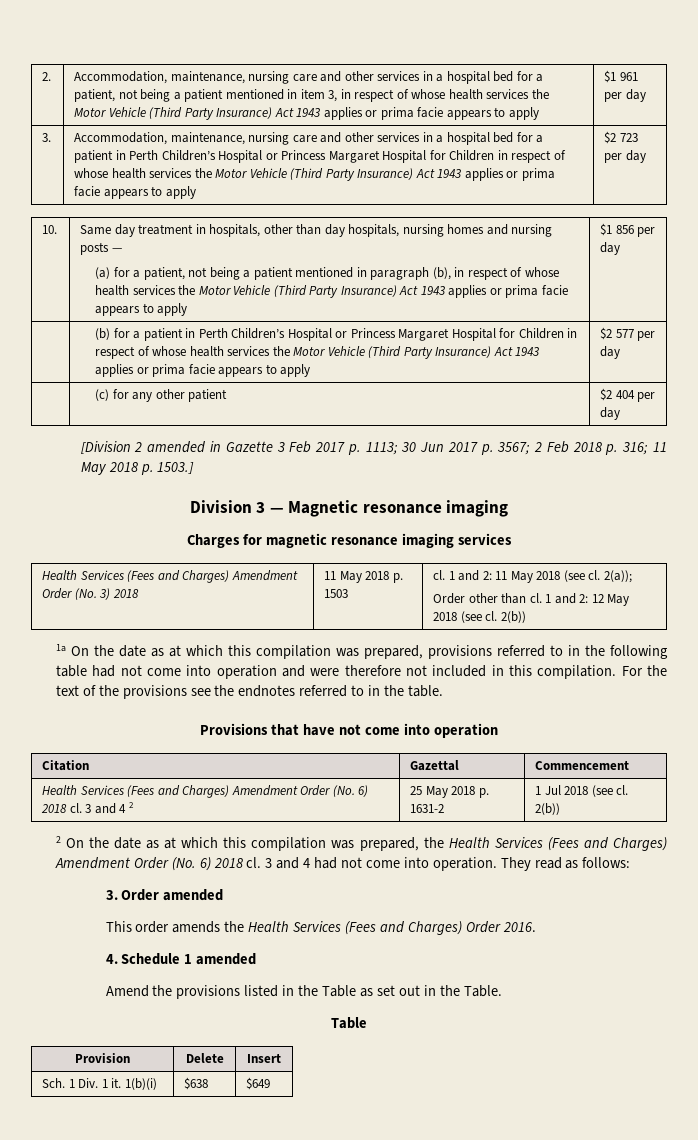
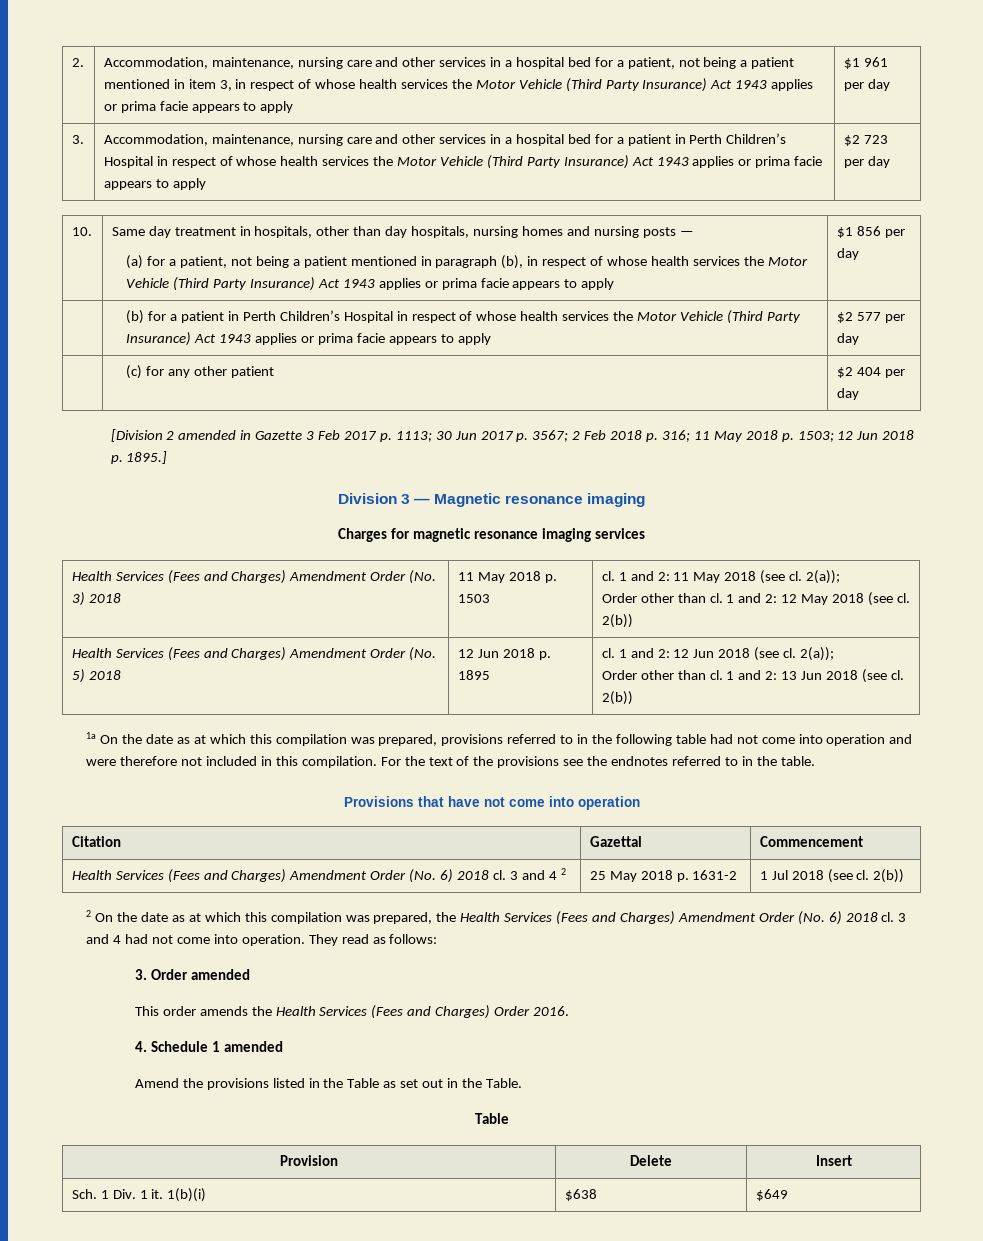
[265,150,495,163] or Princess Margaret Hospital for Children -> (153, 162) none
[335,328,564,341] or Princess Margaret Hospital for Children -> (393, 317) none
[157,462,195,474] 1503.] -> [797,430,915,442] [110,451,168,464] 1503; 12 Jun 2018 p. 1895.]
(526, 617) none -> [71,647,437,661] [71,669,121,683] [457,648,551,660] [457,670,490,680] [601,647,835,661] [601,669,904,683] [601,691,633,705] // Health Services (Fees and Charges) Amendment Order (No. 5) 2018 | 12 Jun 2018 p. 1895 | cl. 1 and 2: 12 Jun 2018 (see cl. 2(a)); // Order other than cl. 1 and 2: 13 Jun 2018 (see cl. 2(b))

